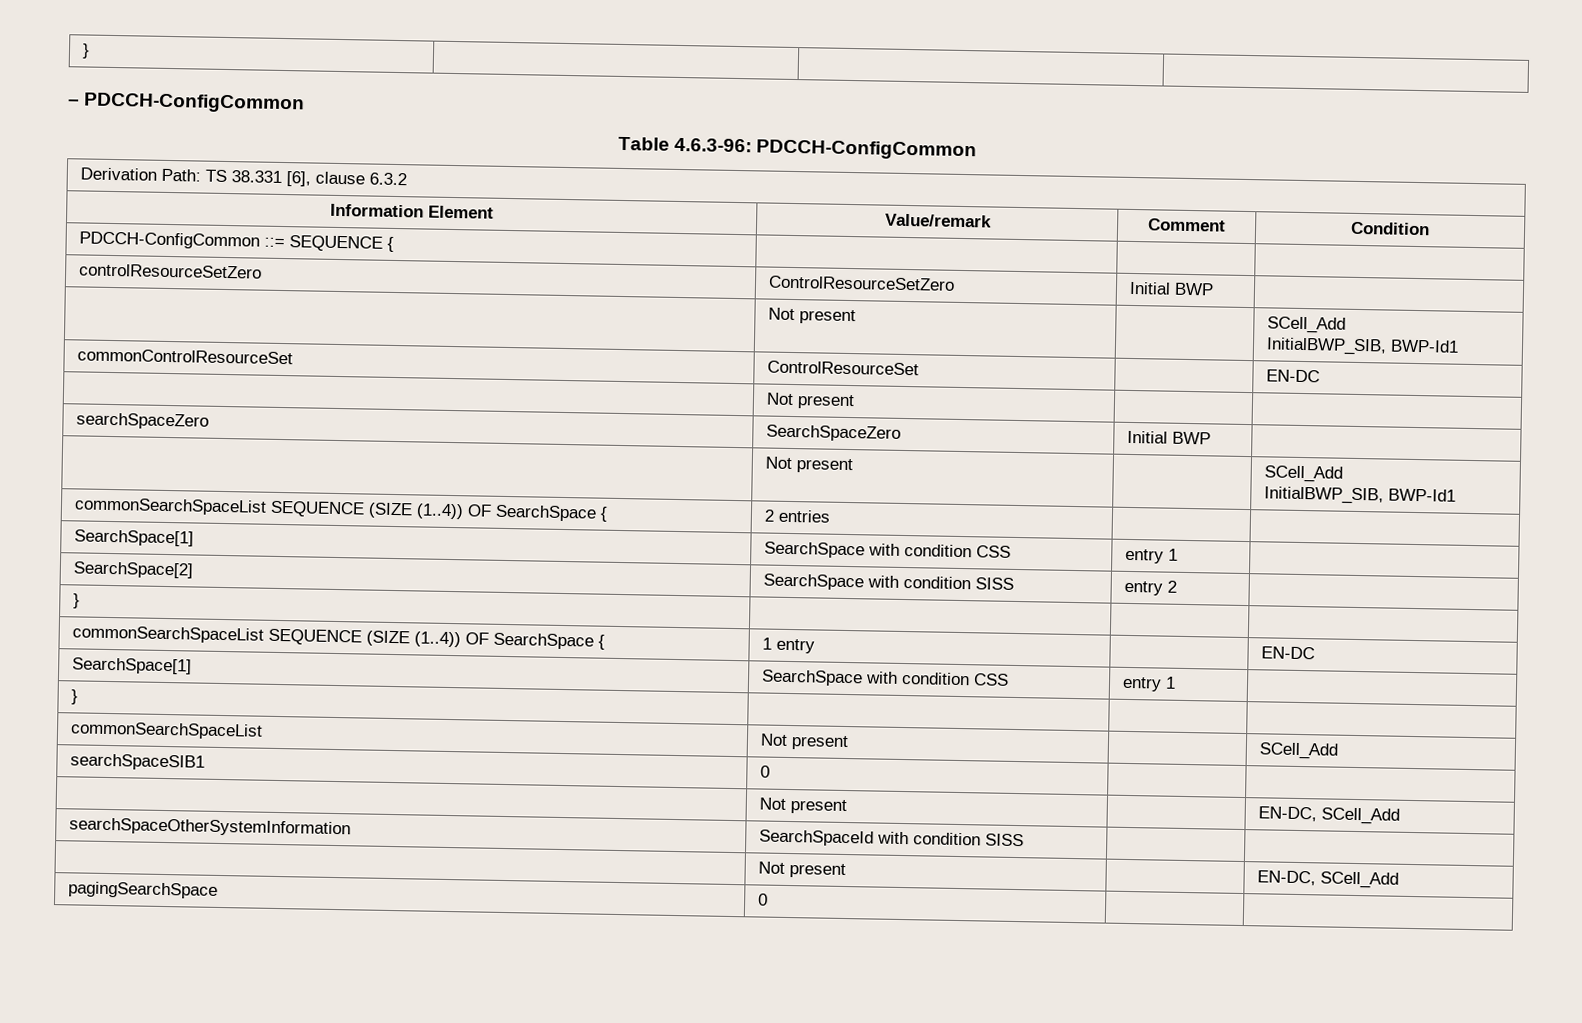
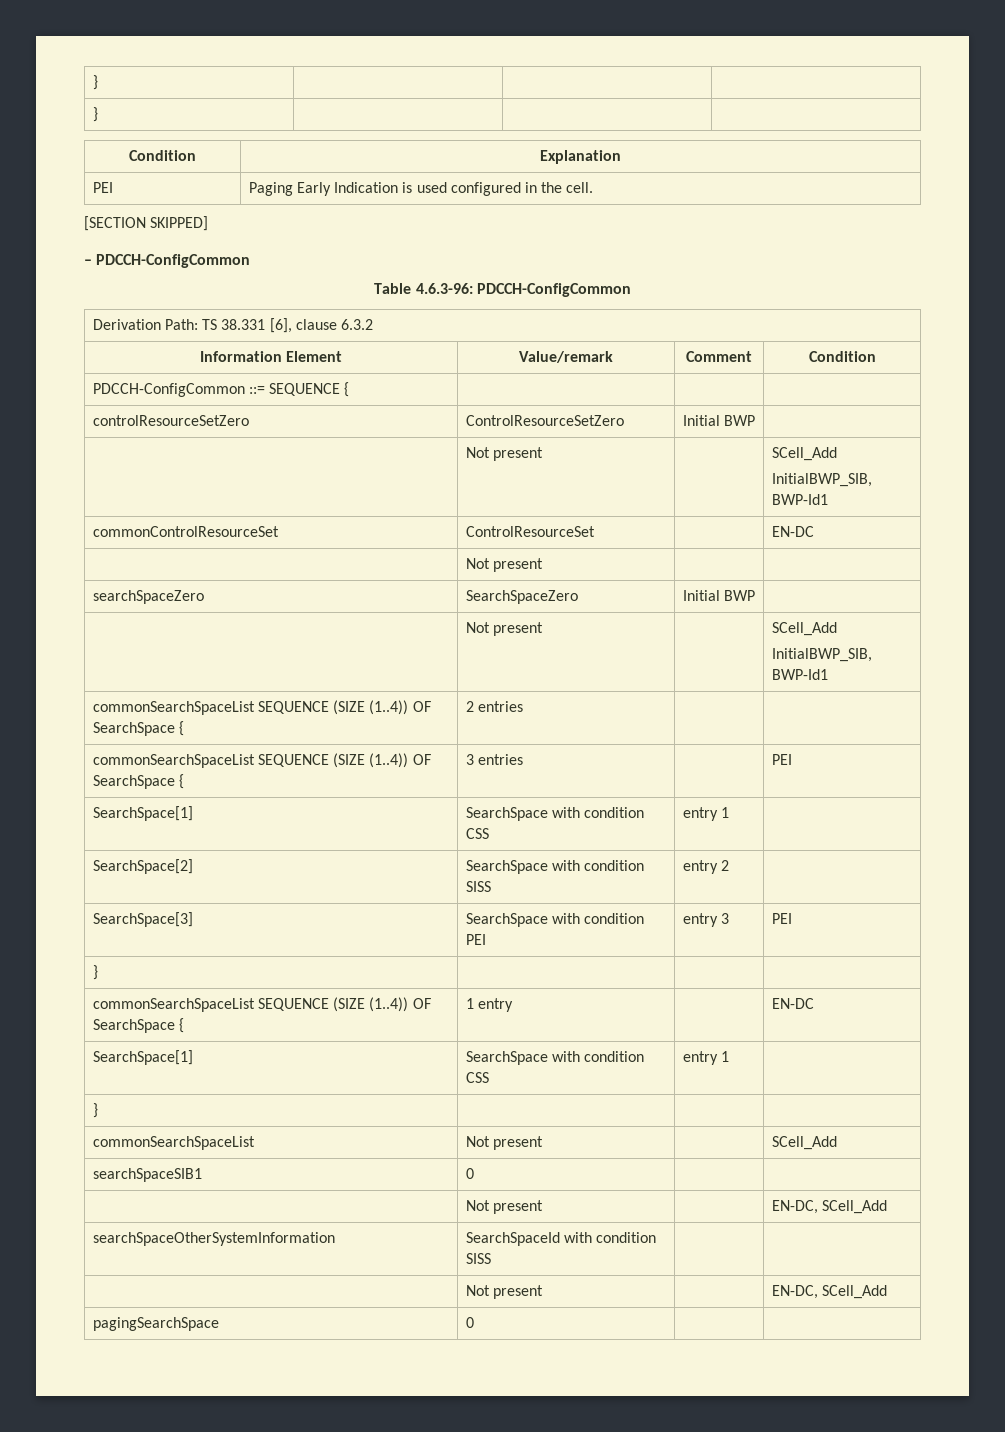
[82,43,91,59] } | | | -> [92,75,98,90] [92,107,98,122] [129,150,196,161] [540,150,621,164] [92,182,113,193] [248,182,594,196] [84,216,209,231] } | | | // } | | | // Condition | Explanation // PEI | Paging Early Indication is used configured in the cell. // [SECTION SKIPPED]
(832, 516) none -> [92,753,431,768] [92,774,185,789] [465,754,524,765] [771,754,792,765] // commonSearchSpaceList SEQUENCE (SIZE (1..4)) OF SearchSpace { | 3 entries | | PEI
(1178, 586) none -> [92,912,193,927] [465,913,645,927] [465,934,486,945] [682,913,730,927] [771,913,792,924] // SearchSpace[3] | SearchSpace with condition PEI | entry 3 | PEI

